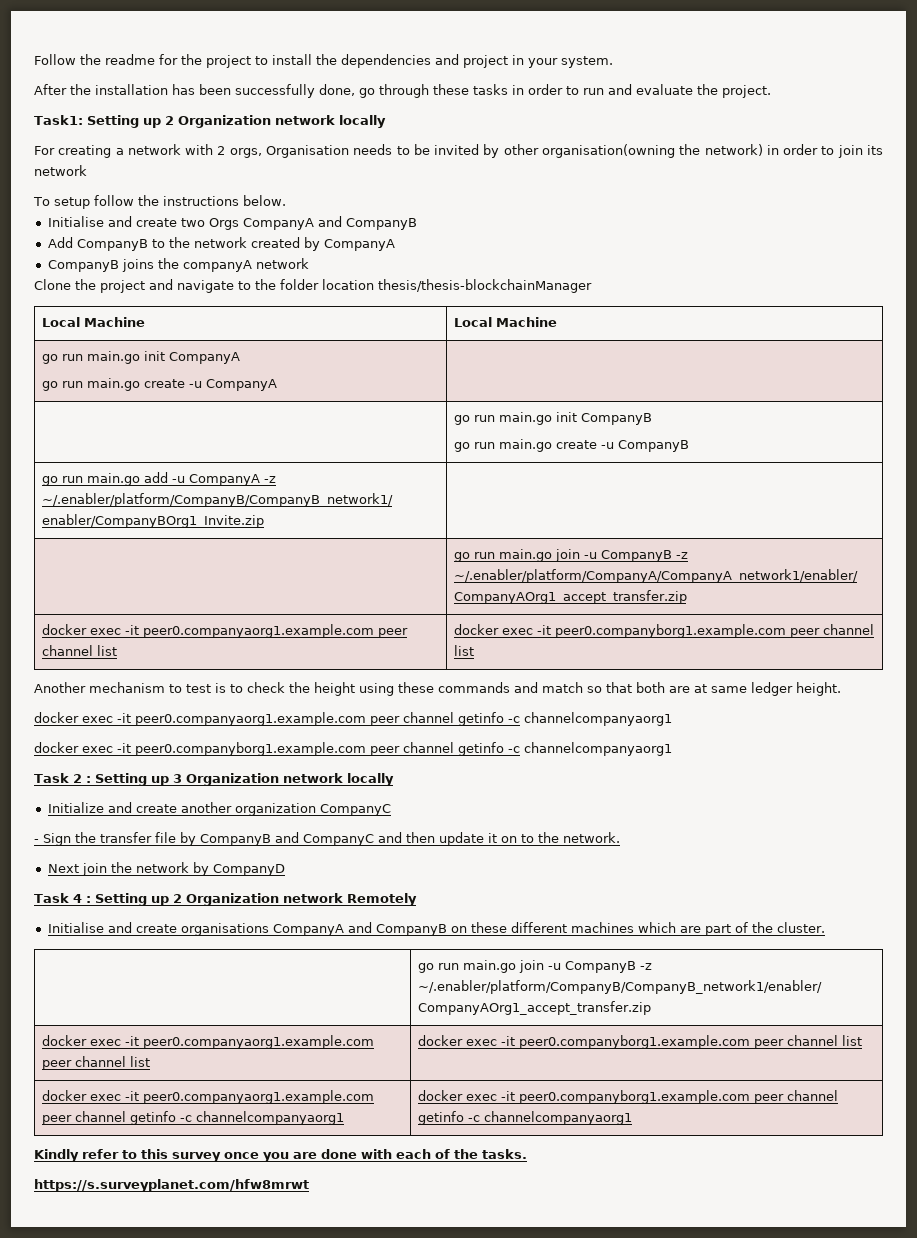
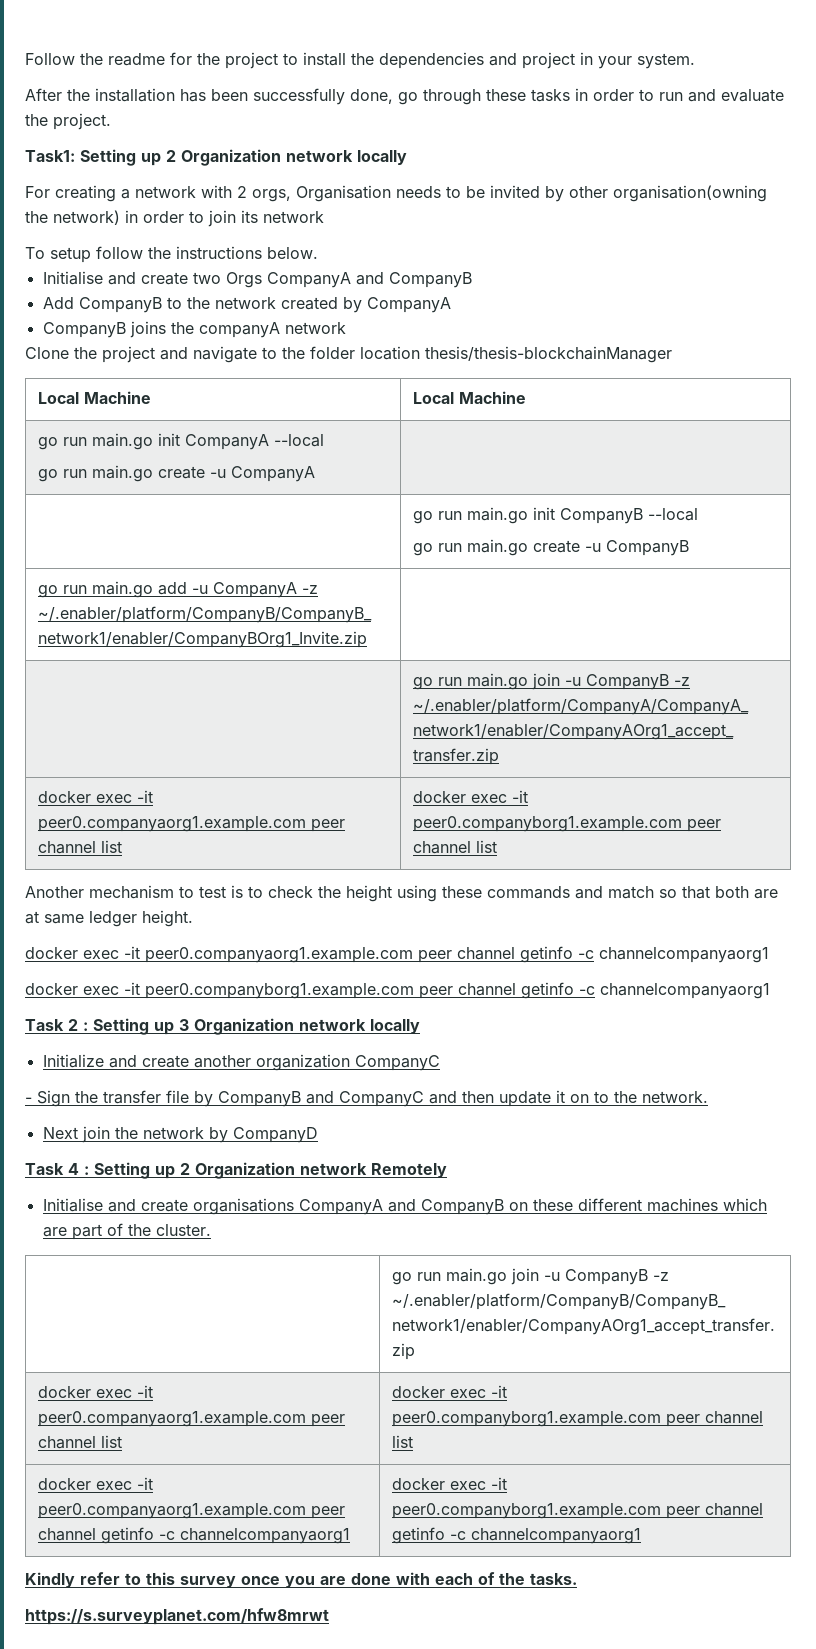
(240, 358) none -> [273,434,324,447] --local
(652, 419) none -> [647,508,698,521] --local

